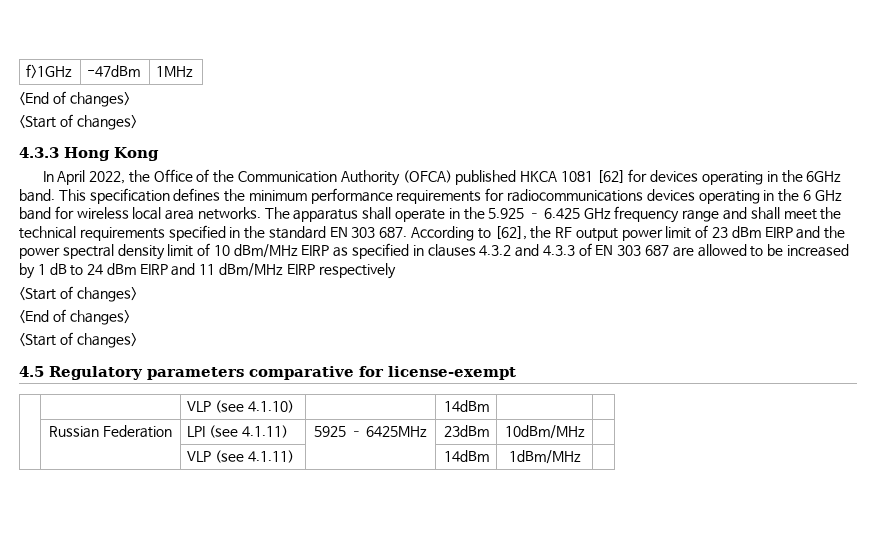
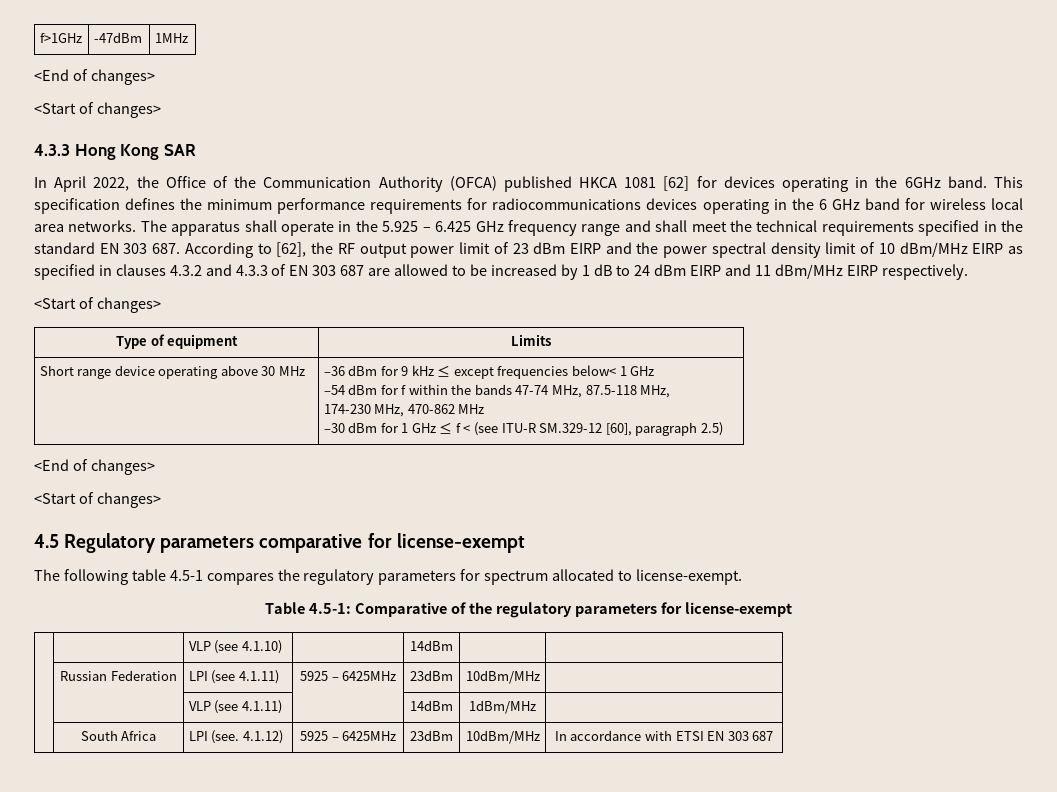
(159, 154) none -> [163,144,196,156] SAR
[318,263,396,279] [19,286,137,302] respectively // <Start of changes> -> [881,264,968,280] [34,297,161,313] [115,334,239,349] [511,334,551,346] [39,365,305,379] [323,365,655,379] [323,384,671,398] [323,404,485,417] [323,422,723,436] respectively. // <Start of changes> // Type of equipment | Limits // Short range device operating above 30 MHz | –36 dBm for 9 kHz ≤ except frequencies below< 1 GHz // –54 dBm for f within the bands 47-74 MHz, 87.5-118 MHz, // 174-230 MHz, 470-862 MHz // –30 dBm for 1 GHz ≤ f < (see ITU-R SM.329-12 [60], paragraph 2.5)
(516, 373) none -> [34,569,742,585] [265,602,792,618] // The following table 4.5-1 compares the regulatory parameters for spectrum allocated to license-exempt. // Table 4.5-1: Comparative of the regulatory parameters for license-exempt
(581, 457) none -> [80,730,157,741] [188,730,283,744] [299,731,397,741] [410,730,453,741] [465,730,540,744] [554,730,774,741] // | South Africa | LPI (see. 4.1.12) | 5925 – 6425MHz | 23dBm | 10dBm/MHz | In accordance with ETSI EN 303 687

